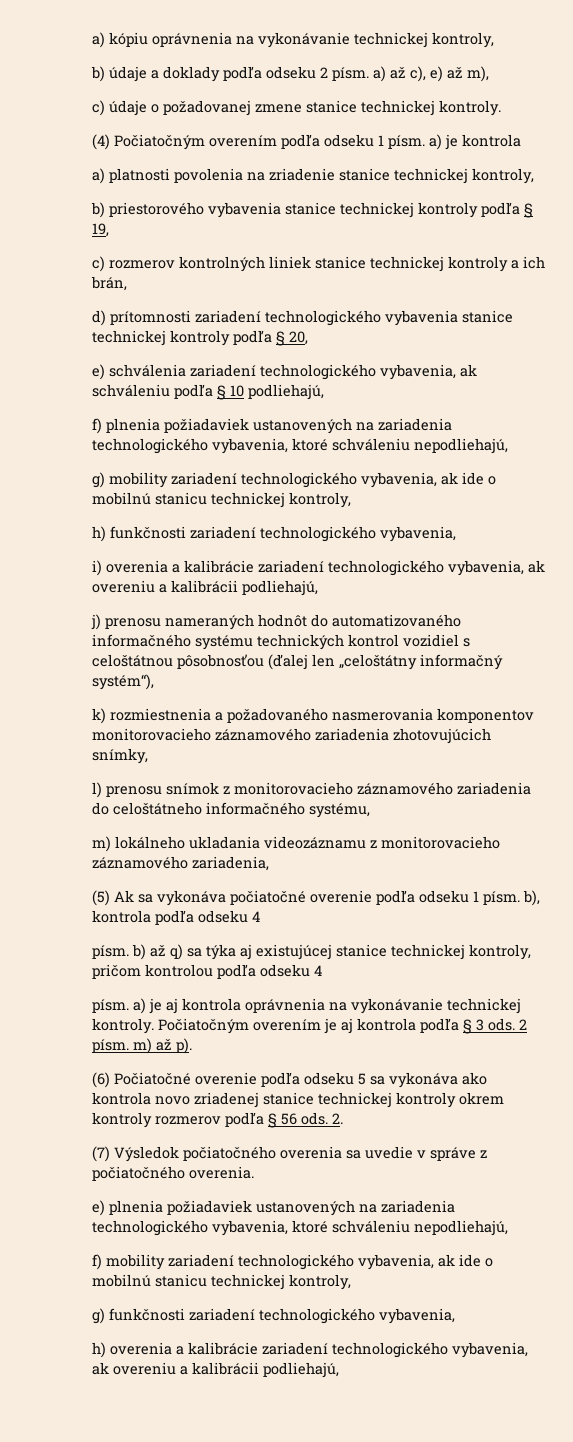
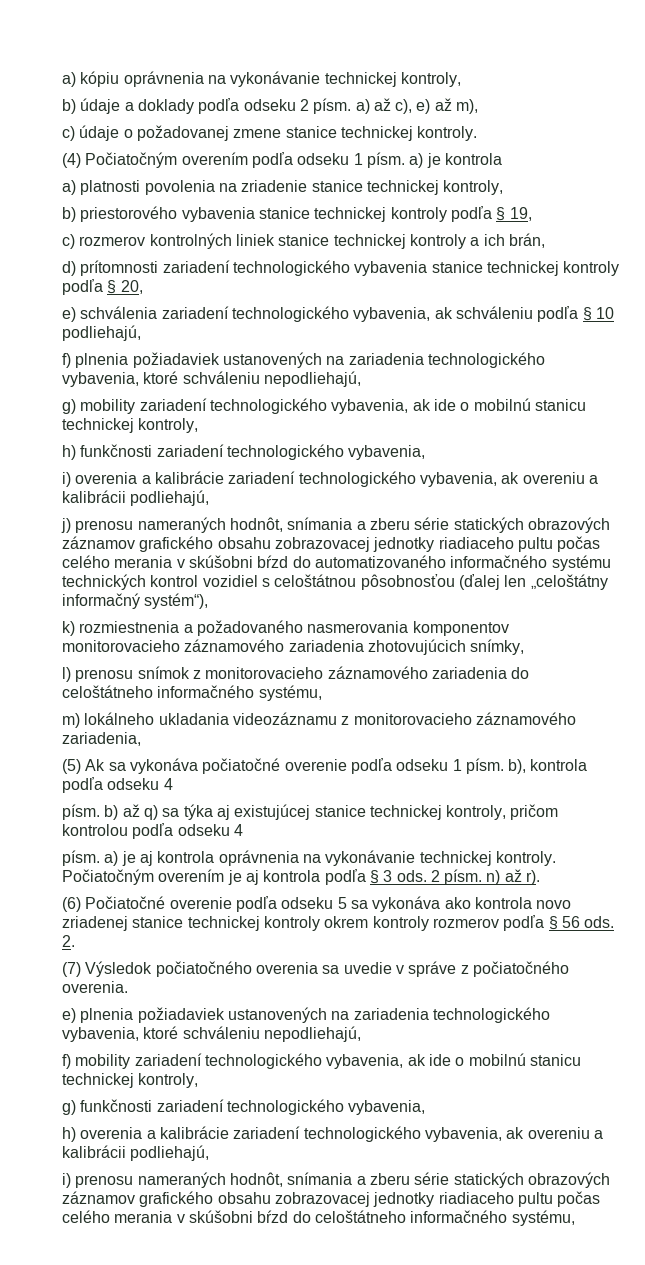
[258,614,308,627] hodnôt -> [229,517,610,533] [61,536,601,552] [61,555,289,568] hodnôt, snímania a zberu série statických obrazových záznamov grafického obsahu zobrazovacej jednotky riadiaceho pultu počas celého merania v skúšobni bŕzd
[133,1038,193,1054] m) až p). -> [486,869,541,885] n) až r).
(340, 1370) none -> [61,1172,610,1188] [61,1191,601,1207] [61,1210,575,1226] // i) prenosu nameraných hodnôt, snímania a zberu série statických obrazových záznamov grafického obsahu zobrazovacej jednotky riadiaceho pultu počas celého merania v skúšobni bŕzd do celoštátneho informačného systému,

